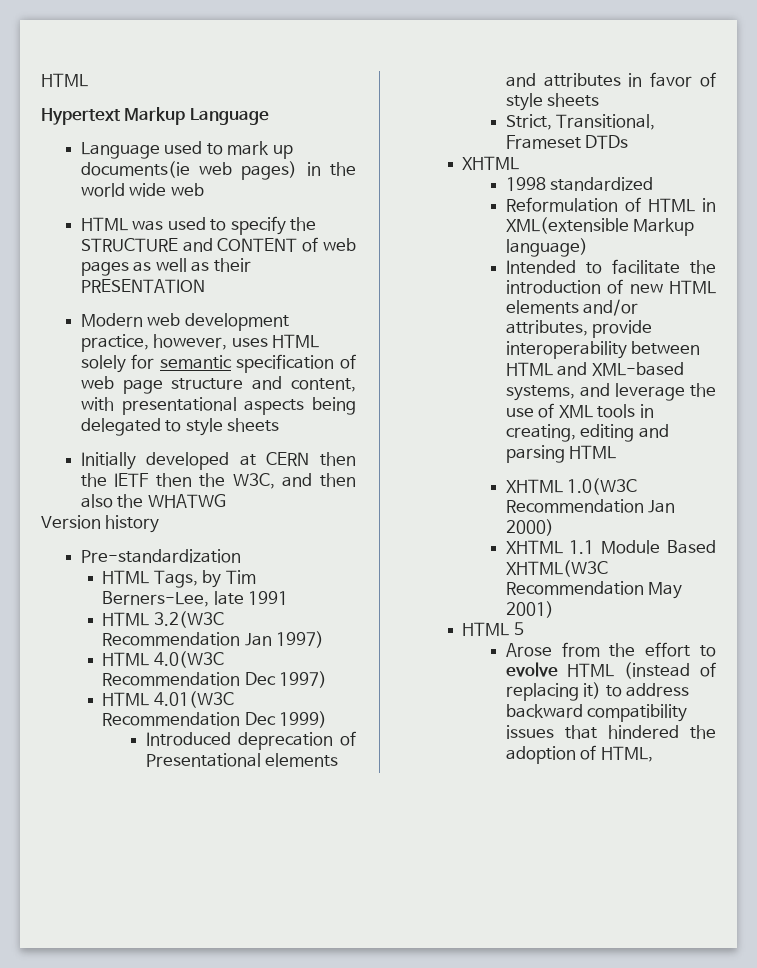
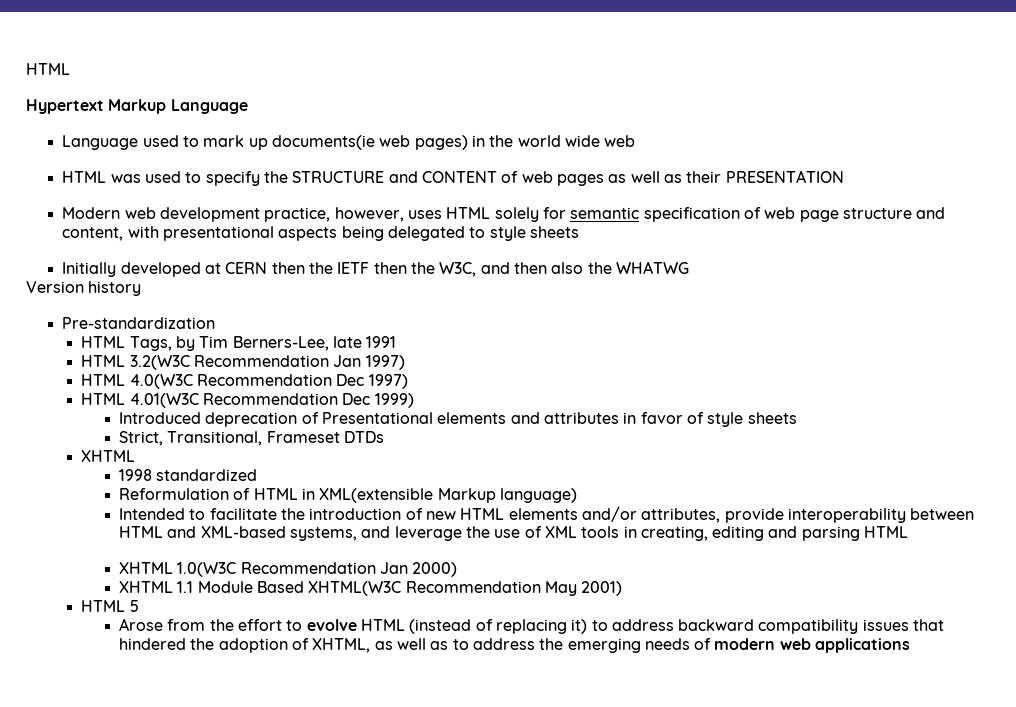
[600,746,653,762] HTML, -> [312,638,911,653] XHTML, as well as to address the emerging needs of modern web applications

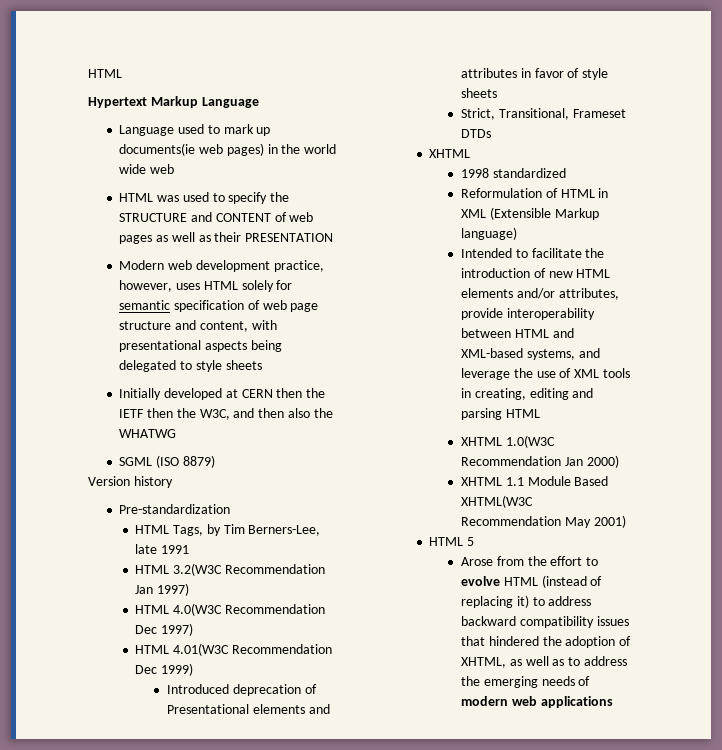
(689, 267) none -> [119,455,215,468] // SGML (ISO 8879)
[319,488,434,503] XML(extensible -> [460,207,551,220] XML (Extensible

